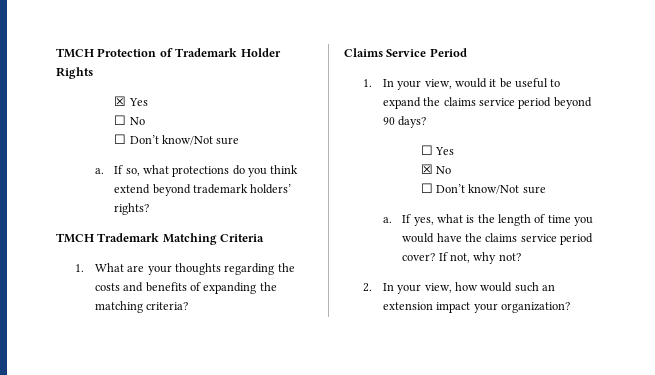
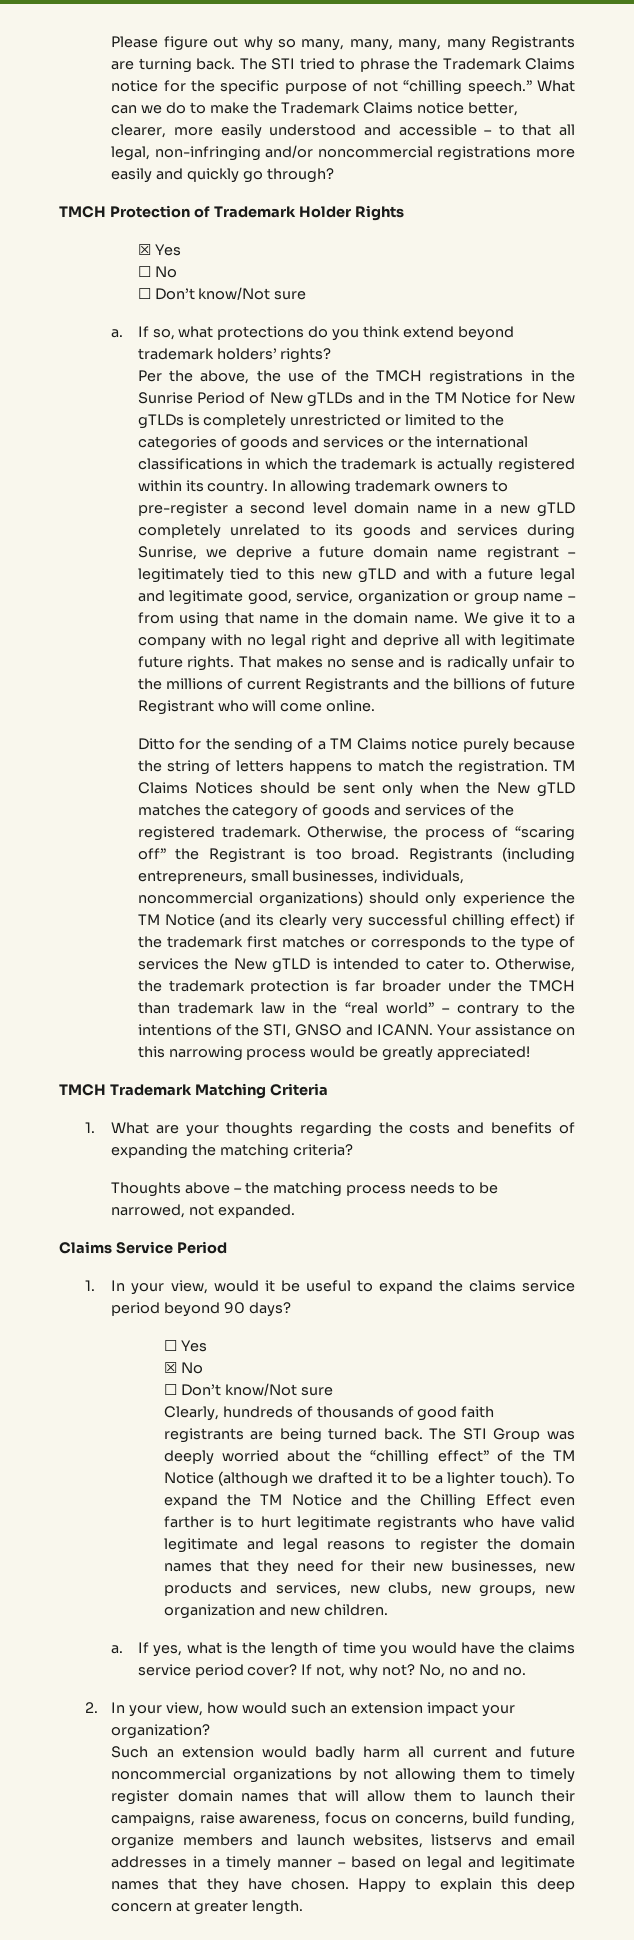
(56, 53) none -> [111,36,576,51] [111,58,575,73] [111,80,575,95] [111,102,518,116] [111,124,575,139] [111,145,575,161] [111,168,335,183] Please figure out why so many, many, many, many Registrants are turning back. The STI tried to phrase the Trademark Claims notice for the specific purpose of not “chilling speech.” What can we do to make the Trademark Claims notice better, clearer, more easily understood and accessible – to that all legal, non-infringing and/or noncommercial registrations more easily and quickly go through? //
(150, 209) none -> [137,370,575,385] [137,392,575,407] [137,414,505,429] [137,436,529,451] [137,458,576,473] [137,480,509,495] [137,502,575,517] [137,524,575,539] [137,546,576,561] [137,568,575,583] [137,590,576,605] [137,612,575,627] [137,634,576,649] [137,656,575,671] [137,678,575,693] [137,700,376,715] [137,738,576,753] [137,760,575,775] [137,782,576,797] [137,804,514,819] [137,826,575,841] [137,847,575,863] [137,870,465,884] [137,891,575,907] [137,913,575,929] [137,936,576,951] [137,958,575,973] [137,980,575,994] [137,1002,576,1017] [137,1024,575,1038] [137,1046,531,1061] // Per the above, the use of the TMCH registrations in the Sunrise Period of New gTLDs and in the TM Notice for New gTLDs is completely unrestricted or limited to the categories of goods and services or the international classifications in which the trademark is actually registered within its country. In allowing trademark owners to pre-register a second level domain name in a new gTLD completely unrelated to its goods and services during Sunrise, we deprive a future domain name registrant – legitimately tied to this new gTLD and with a future legal and legitimate good, service, organization or group name – from using that name in the domain name. We give it to a company with no legal right and deprive all with legitimate future rights. That makes no sense and is radically unfair to the millions of current Registrants and the billions of future Registrant who will come online. // Ditto for the sending of a TM Claims notice purely because the string of letters happens to match the registration. TM Claims Notices should be sent only when the New gTLD matches the category of goods and services of the registered trademark. Otherwise, the process of “scaring off” the Registrant is too broad. Registrants (including entrepreneurs, small businesses, individuals, noncommercial organizations) should only experience the TM Notice (and its clearly very successful chilling effect) if the trademark first matches or corresponds to the type of services the New gTLD is intended to cater to. Otherwise, the trademark protection is far broader under the TMCH than trademark law in the “real world” – contrary to the intentions of the STI, GNSO and ICANN. Your assistance on this narrowing process would be greatly appreciated!
(189, 306) none -> [111,1182,498,1197] [111,1204,296,1218] // Thoughts above – the matching process needs to be narrowed, not expanded.
(546, 190) none -> [163,1406,495,1421] [163,1428,575,1443] [163,1450,575,1465] [163,1471,576,1487] [163,1494,575,1509] [163,1516,575,1531] [163,1538,575,1553] [163,1560,575,1575] [163,1582,576,1597] [163,1604,388,1619] // Clearly, hundreds of thousands of good faith registrants are being turned back. The STI Group was deeply worried about the “chilling effect” of the TM Notice (although we drafted it to be a lighter touch). To expand the TM Notice and the Chilling Effect even farther is to hurt legitimate registrants who have valid legitimate and legal reasons to register the domain names that they need for their new businesses, new products and services, new clubs, new groups, new organization and new children.
(521, 257) none -> [419,1664,526,1678] No, no and no.
(570, 307) none -> [111,1746,575,1761] [111,1768,576,1783] [111,1790,576,1805] [111,1812,575,1827] [111,1834,576,1849] [111,1856,576,1871] [111,1878,575,1893] [111,1900,304,1915] // Such an extension would badly harm all current and future noncommercial organizations by not allowing them to timely register domain names that will allow them to launch their campaigns, raise awareness, focus on concerns, build funding, organize members and launch websites, listservs and email addresses in a timely manner – based on legal and legitimate names that they have chosen. Happy to explain this deep concern at greater length.

